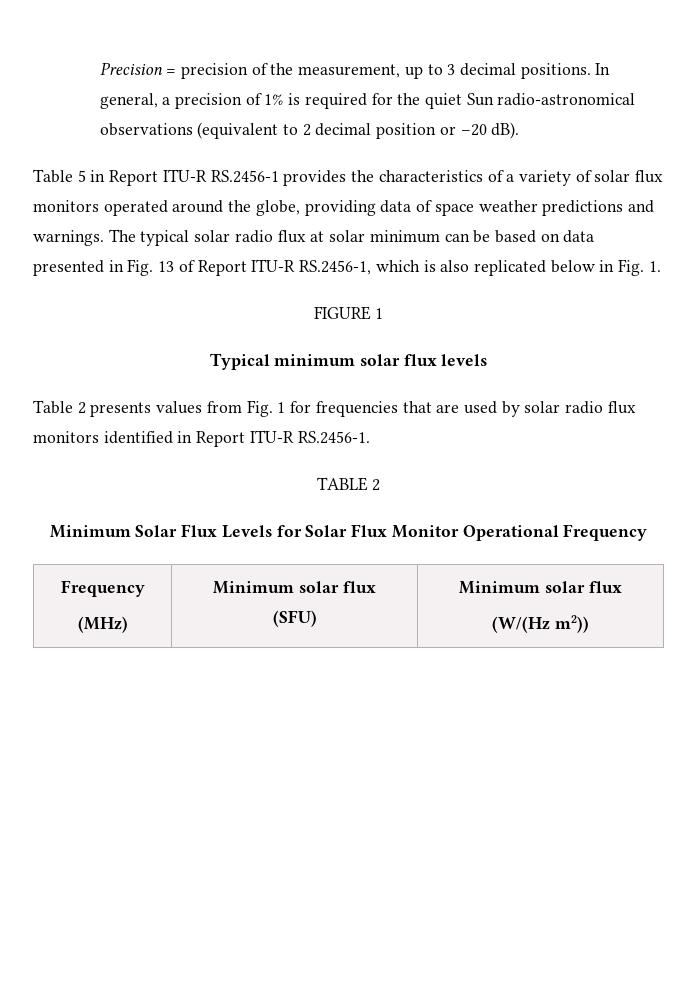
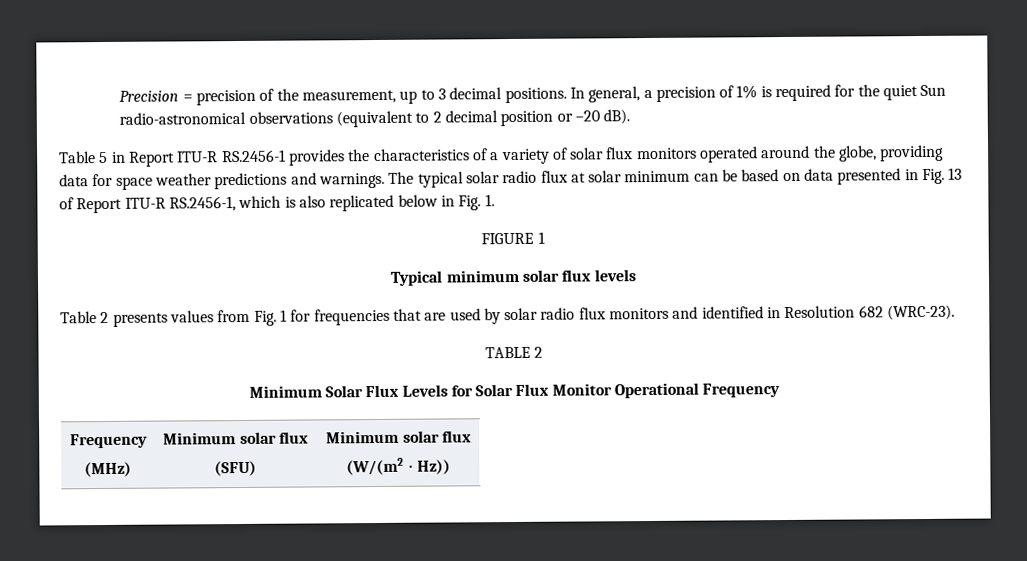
[416,200,433,212] of -> [92,173,114,187] for
(99, 437) none -> [672,306,699,319] and
[196,430,370,447] Report ITU-R RS.2456-1. -> [784,304,956,321] Resolution 682 (WRC-23).
[492,615,589,633] (W/(Hz m2)) -> [346,457,451,476] (W/(m2 ∙ Hz))

